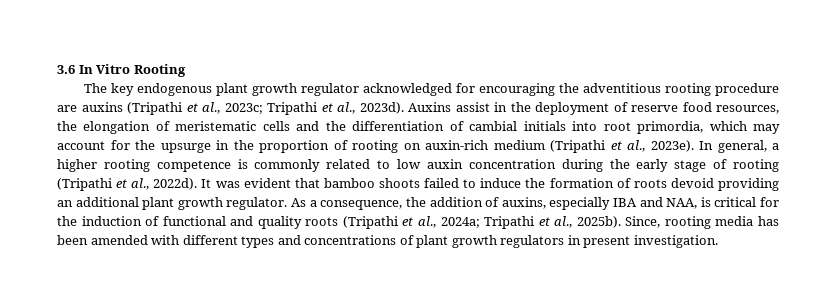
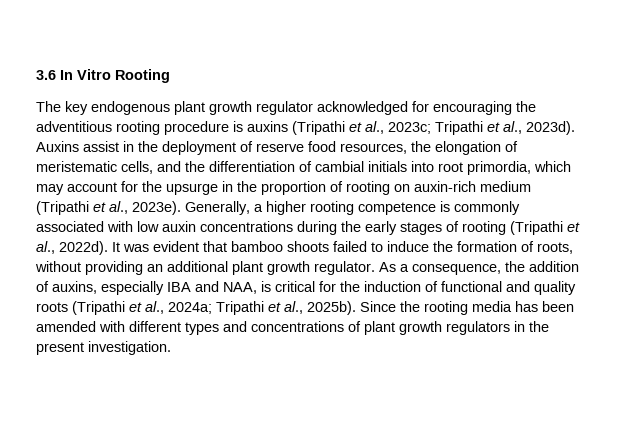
[57,105,77,112] are -> [233,121,243,132] is
[262,121,290,131] cells -> [121,161,153,174] cells,
[699,140,767,153] In general, -> [185,201,250,215] Generally,
[326,159,391,169] related to -> [36,221,133,232] associated with
[468,159,556,169] concentration -> [200,221,293,232] concentrations
[674,160,707,172] stage -> [400,222,442,235] stages
[633,178,714,188] roots devoid -> [537,242,573,254] [35,261,81,272] roots, without
[625,216,661,228] Since, -> [360,301,420,312] Since the
(581, 240) none -> [529,321,549,332] the

